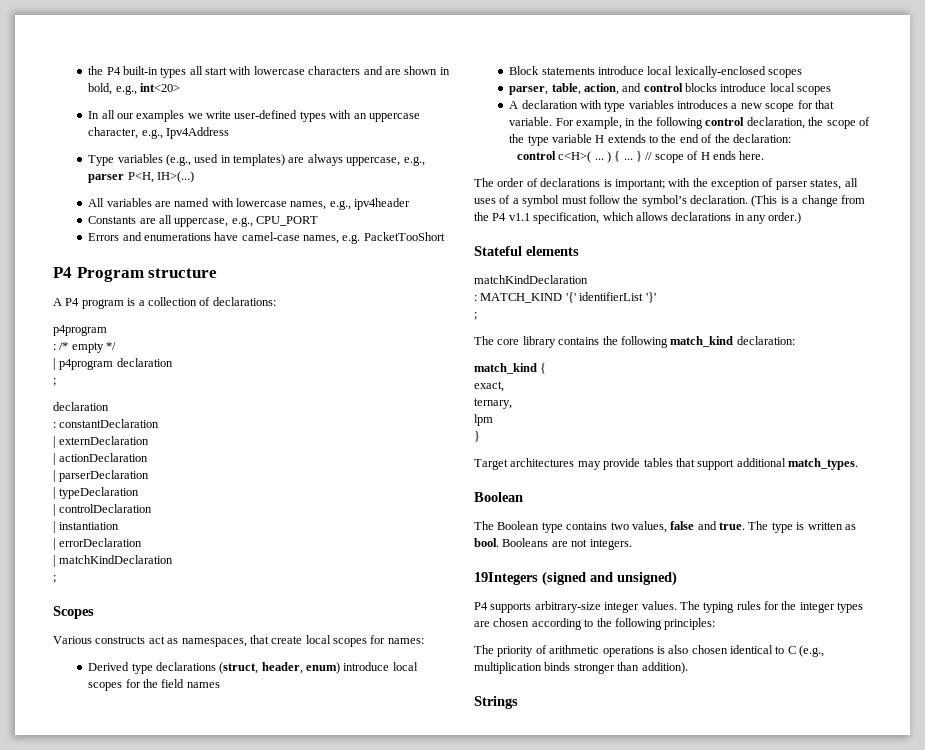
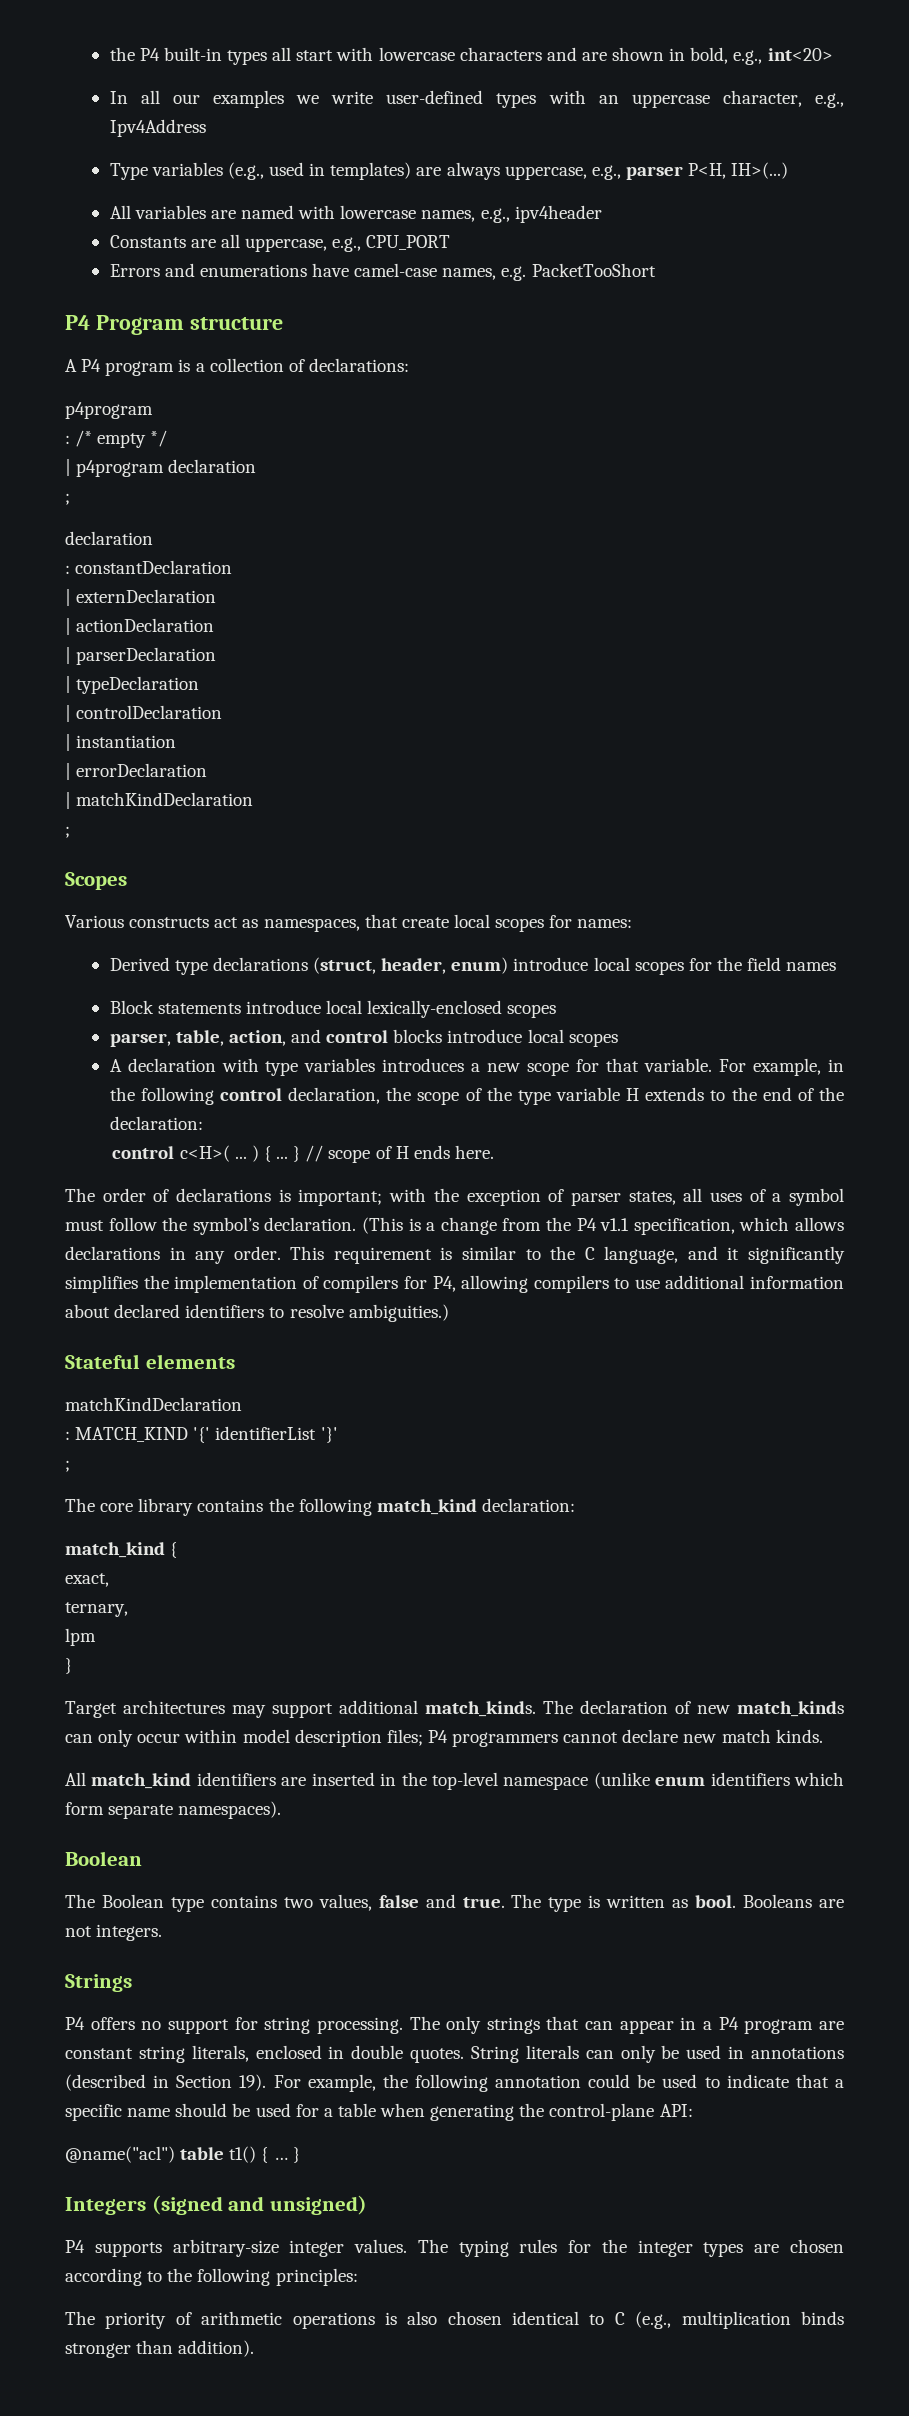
[768,212,802,224] order.) -> [233,1246,845,1264] [65,1275,845,1293] [65,1304,449,1322] order. This requirement is similar to the C language, and it significantly simplifies the implementation of compilers for P4, allowing compilers to use additional information about declared identifiers to resolve ambiguities.)
[603,458,858,470] provide tables that support additional match_types. -> [272,1700,844,1718] [65,1729,823,1747] [65,1772,844,1790] [65,1801,282,1819] support additional match_kinds. The declaration of new match_kinds can only occur within model description files; P4 programmers cannot declare new match kinds. // All match_kind identifiers are inserted in the top-level namespace (unlike enum identifiers which form separate namespaces).
[474,572,538,585] 19Integers -> [65,1974,132,1992] [65,2016,844,2034] [65,2045,844,2063] [65,2074,844,2092] [65,2103,693,2121] [65,2146,300,2163] [65,2197,146,2215] Strings // P4 offers no support for string processing. The only strings that can appear in a P4 program are constant string literals, enclosed in double quotes. String literals can only be used in annotations (described in Section 19). For example, the following annotation could be used to indicate that a specific name should be used for a table when generating the control-plane API: // @name("acl") table t1() { … } // Integers
[474,696,518,709] // Strings -> (255, 2348) none

